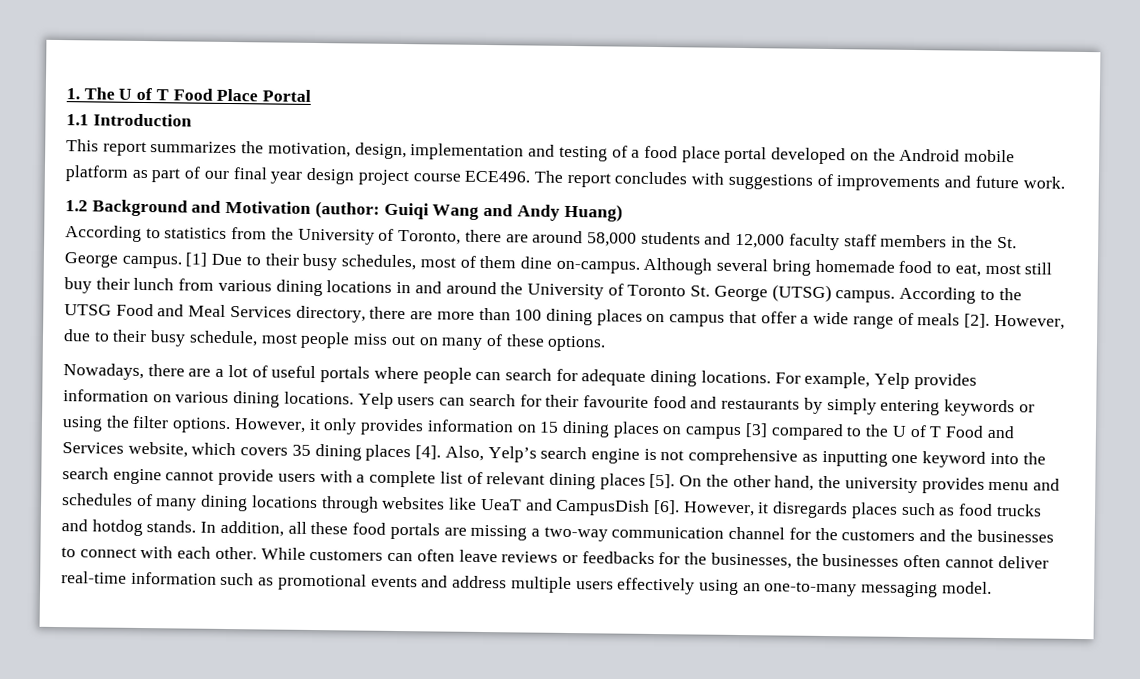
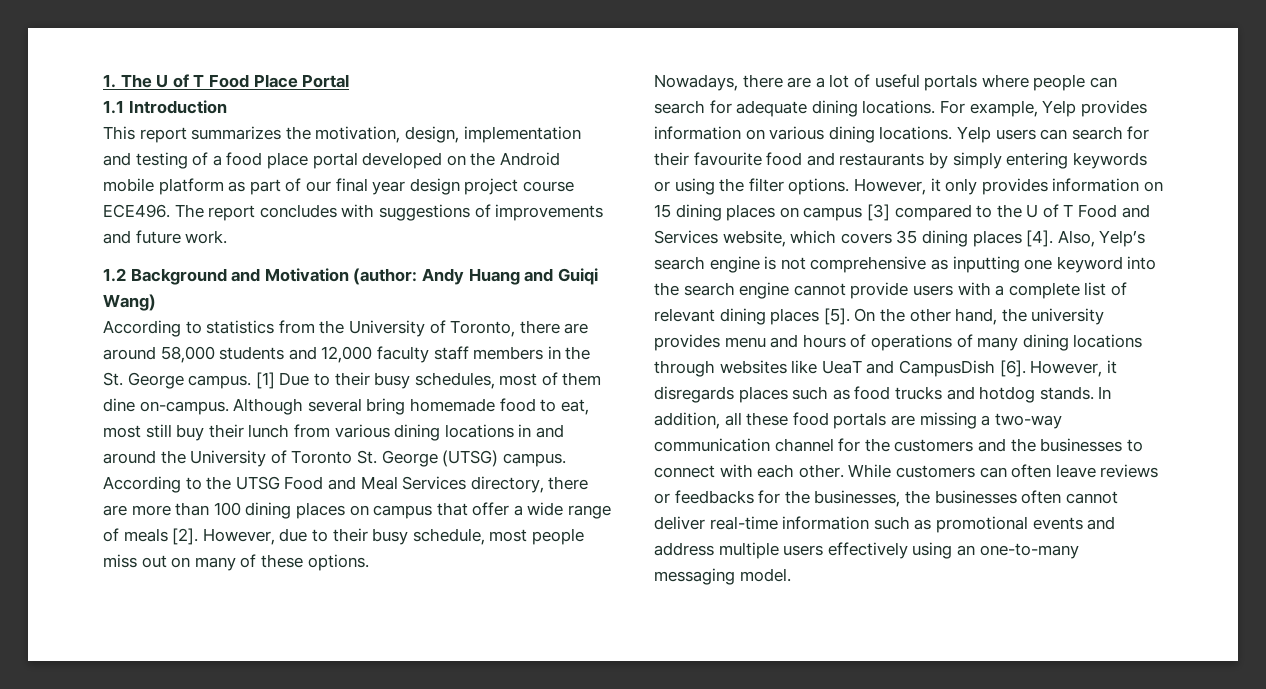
[383,202,623,222] Guiqi Wang and Andy Huang) -> [421,268,598,285] [103,294,156,311] Andy Huang and Guiqi Wang)
[62,493,133,506] schedules -> [802,334,952,351] hours of operations

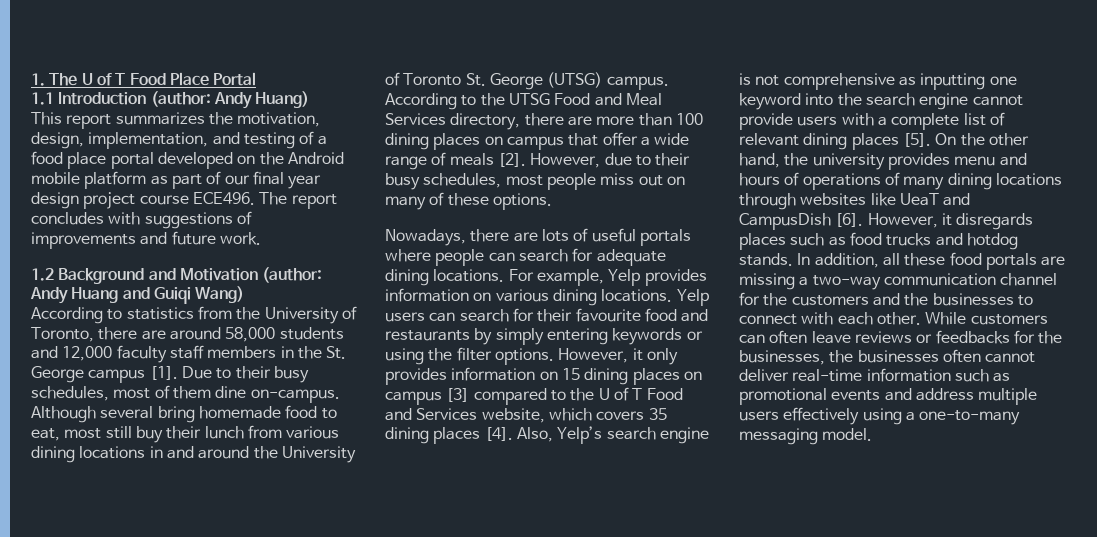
(227, 107) none -> [150,91,310,109] (author: Andy Huang)
[463,126,581,143] implementation -> [88,132,209,149] implementation,
[188,372,275,389] campus. [1] -> [88,366,178,383] campus [1].
[412,528,485,545] schedule, -> [423,173,502,188] schedules,
[815,74,850,88] a lot -> [541,229,569,242] lots
[956,545,975,556] an -> [905,412,915,421] a

